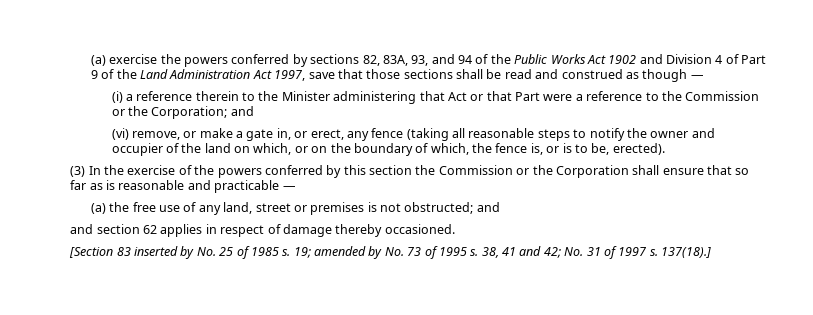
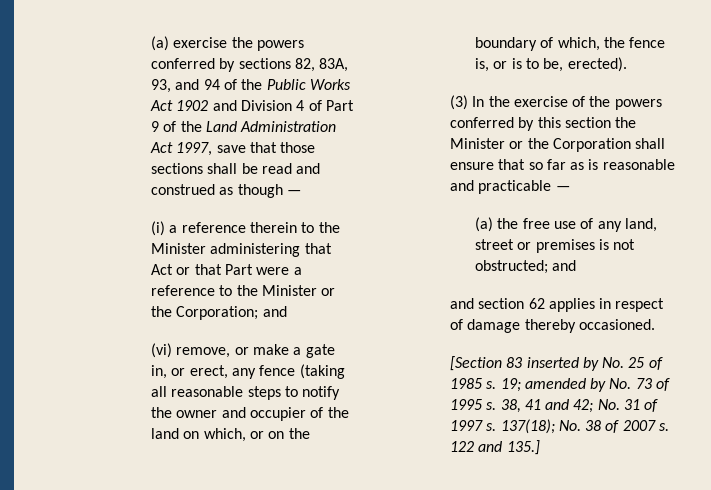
[685,91,760,101] Commission -> [261,285,317,296] Minister
[438,165,513,175] Commission -> [449,138,505,149] Minister
[661,247,712,258] 137(18).] -> [500,419,670,434] [449,440,540,455] 137(18); No. 38 of 2007 s. 122 and 135.]

